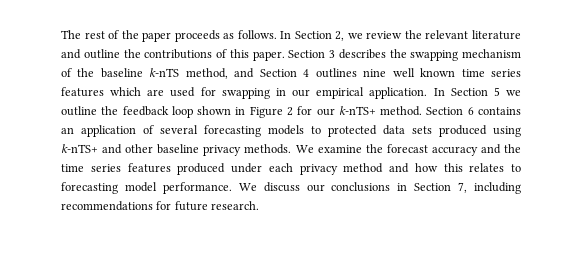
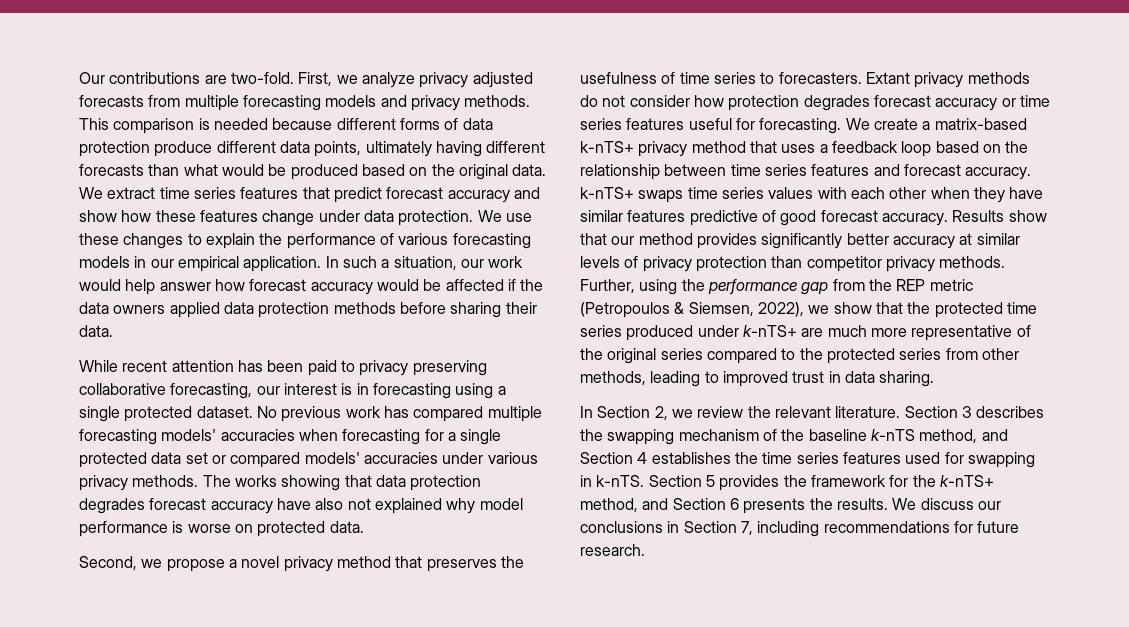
[61,30,277,42] The rest of the paper proceeds as follows. -> [79,72,533,88] [79,95,531,111] [79,118,493,134] [79,141,546,157] [79,164,547,180] [79,187,540,203] [79,210,532,226] [79,233,531,249] [79,256,524,272] [79,279,544,295] [79,302,537,318] [79,325,113,337] [79,360,487,376] [79,383,506,399] [79,406,542,422] [79,429,502,445] [79,452,538,468] [79,475,482,491] [79,498,523,514] [79,521,364,537] [79,556,524,572] [580,72,1030,88] [580,95,1050,111] [580,118,1027,134] [580,141,1029,157] [580,164,1032,180] [580,187,1044,203] [580,210,1047,226] [580,233,1020,249] [580,256,1006,272] [580,279,973,295] [580,302,1037,318] [580,325,1031,341] [580,348,1019,364] [580,371,935,387] Our contributions are two-fold. First, we analyze privacy adjusted forecasts from multiple forecasting models and privacy methods. This comparison is needed because different forms of data protection produce different data points, ultimately having different forecasts than what would be produced based on the original data. We extract time series features that predict forecast accuracy and show how these features change under data protection. We use these changes to explain the performance of various forecasting models in our empirical application. In such a situation, our work would help answer how forecast accuracy would be affected if the data owners applied data protection methods before sharing their data. // While recent attention has been paid to privacy preserving collaborative forecasting, our interest is in forecasting using a single protected dataset. No previous work has compared multiple forecasting models' accuracies when forecasting for a single protected data set or compared models' accuracies under various privacy methods. The works showing that data protection degrades forecast accuracy have also not explained why model performance is worse on protected data. // Second, we propose a novel privacy method that preserves the usefulness of time series to forecasters. Extant privacy methods do not consider how protection degrades forecast accuracy or time series features useful for forecasting. We create a matrix-based k-nTS+ privacy method that uses a feedback loop based on the relationship between time series features and forecast accuracy. k-nTS+ swaps time series values with each other when they have similar features predictive of good forecast accuracy. Results show that our method provides significantly better accuracy at similar levels of privacy protection than competitor privacy methods. Further, using the performance gap from the REP metric (Petropoulos & Siemsen, 2022), we show that the protected time series produced under k-nTS+ are much more representative of the original series compared to the protected series from other methods, leading to improved trust in data sharing. //
[472,30,522,40] [61,49,285,61] literature and outline the contributions of this paper. -> [835,406,901,418] literature.
[315,68,521,78] [61,87,165,97] outlines nine well known time series features which are -> [651,452,901,464] establishes the time series features
[292,87,521,99] [61,106,521,118] [61,125,521,137] [61,144,521,156] [61,163,521,175] [61,182,232,194] our empirical application. In Section 5 we outline the feedback loop shown in Figure 2 for our k-nTS+ method. Section 6 contains an application of several forecasting models to protected data sets produced using k-nTS+ and other baseline privacy methods. We examine the forecast accuracy and the time series features produced under each privacy method and how this relates to forecasting model performance. -> [596,475,994,491] [580,498,888,514] k-nTS. Section 5 provides the framework for the k-nTS+ method, and Section 6 presents the results.

